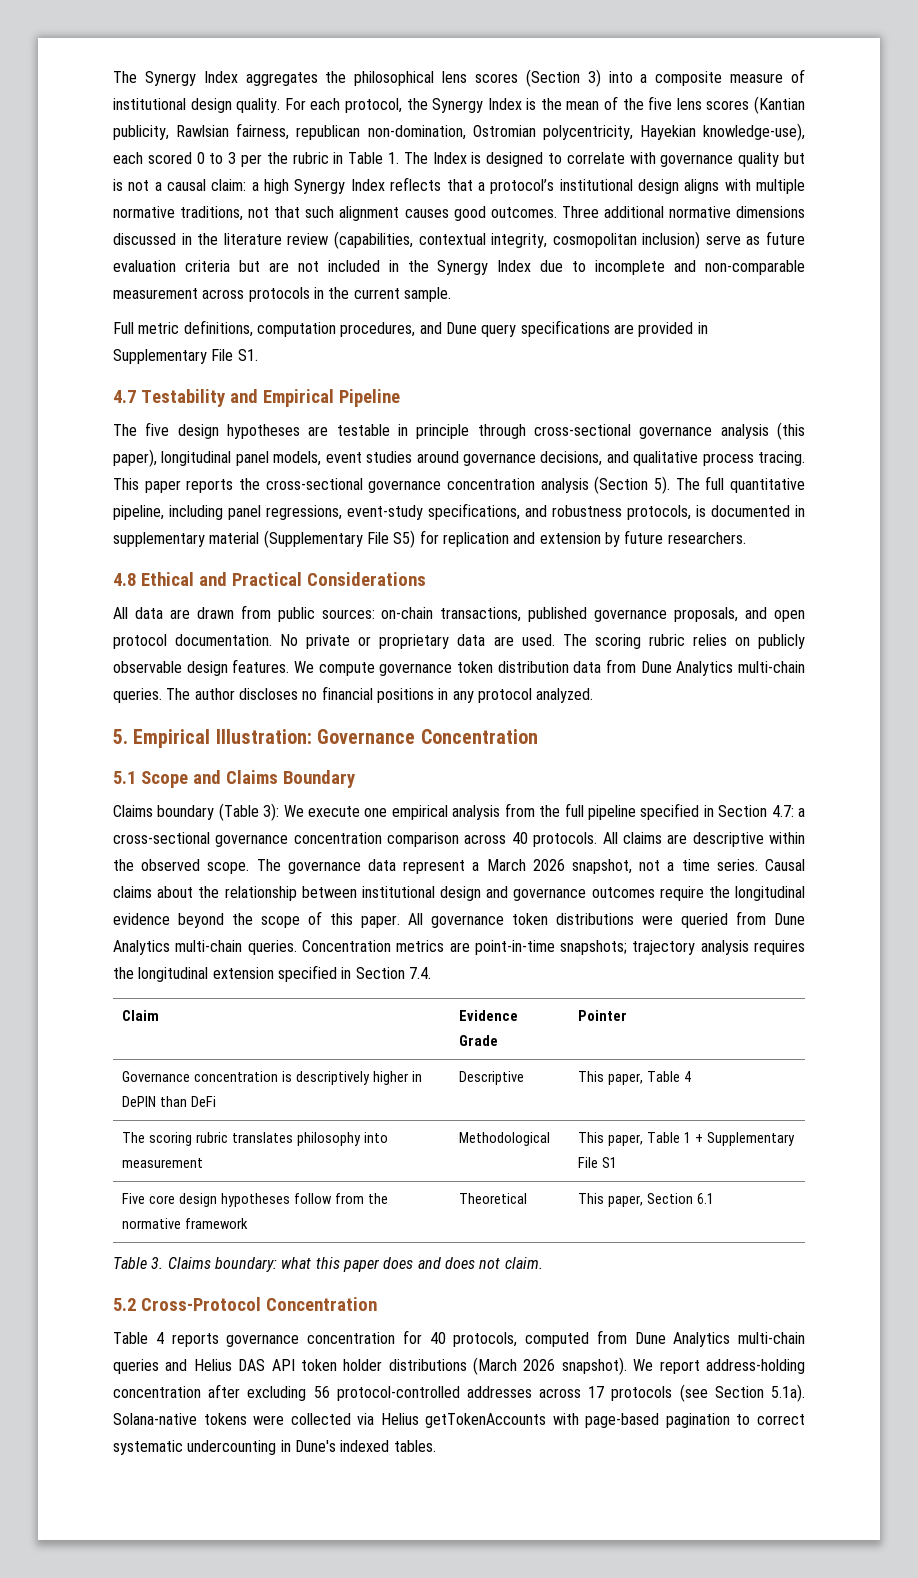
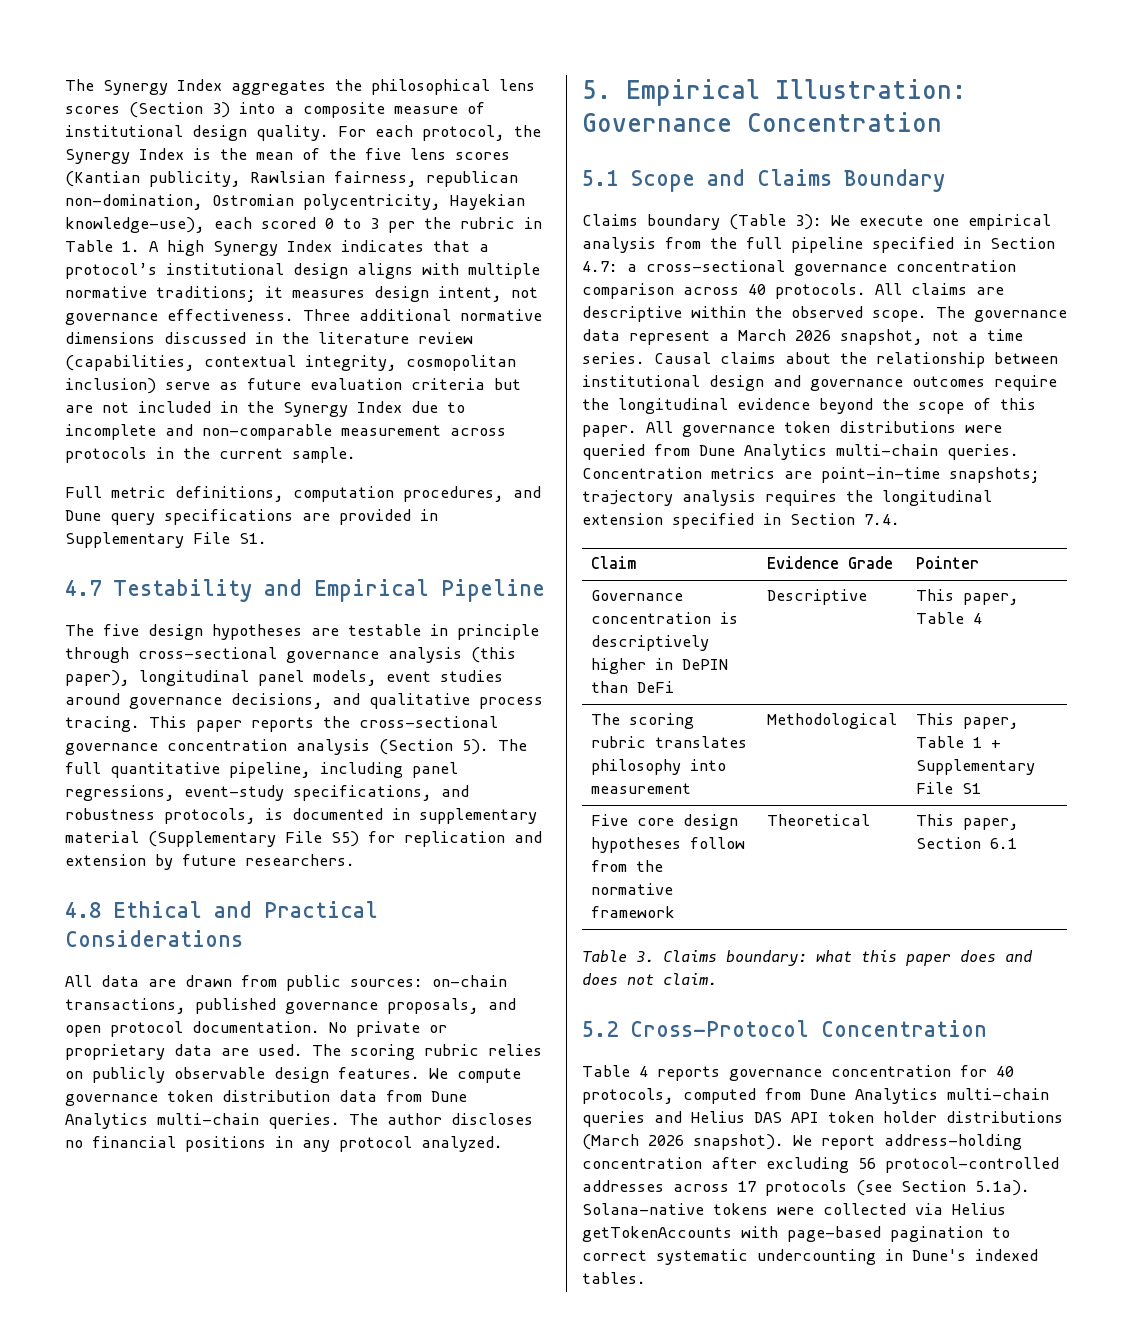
[403,152,805,167] [113,179,259,191] The Index is designed to correlate with governance quality but is not a causal claim: a -> [149,241,159,252] A
[390,177,442,191] reflects -> [341,240,424,252] indicates
[180,206,557,221] traditions, not that such alignment causes good outcomes. -> [156,286,538,302] [65,309,294,325] traditions; it measures design intent, not governance effectiveness.

